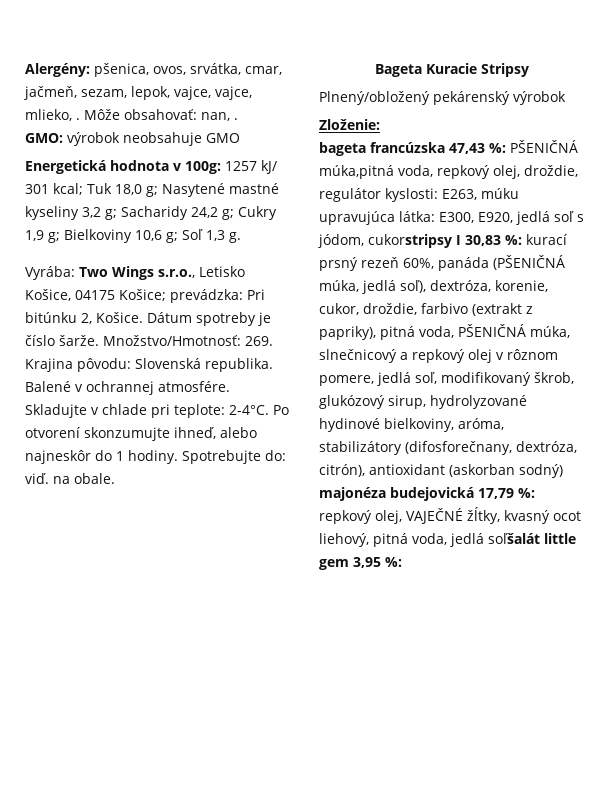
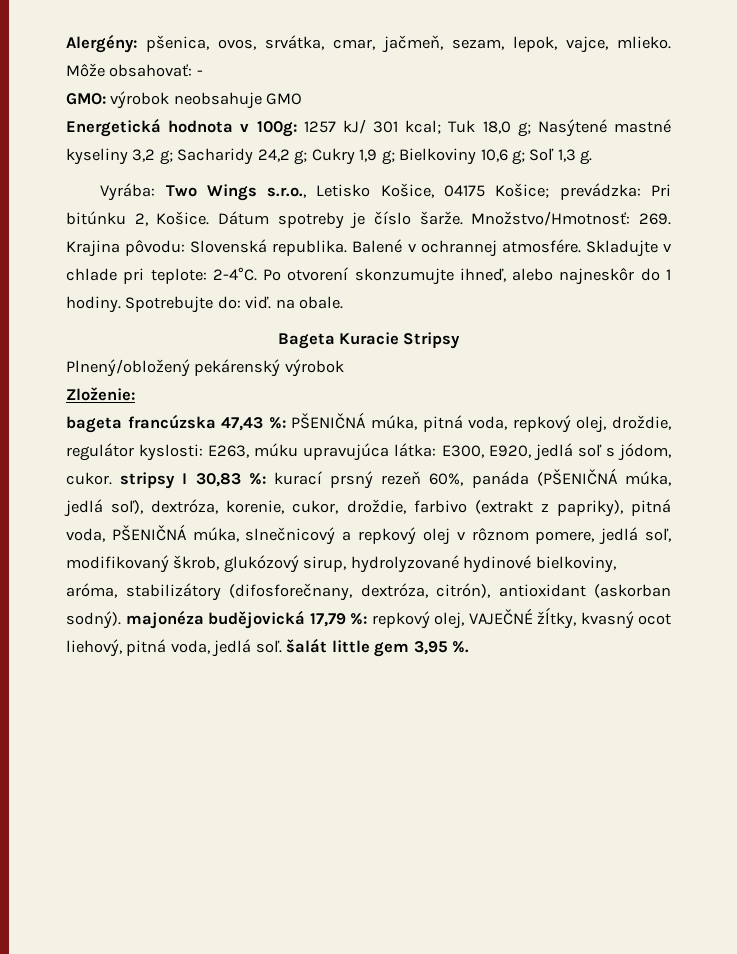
[215,86,252,100] [25,109,238,121] vajce, mlieko, . Môže obsahovať: nan, . -> [617,36,671,49] [66,63,203,77] mlieko. Môže obsahovať: -
[162,183,225,197] Nasytené -> [537,119,607,137] Nasýtené
[319,165,394,179] múka,pitná -> [371,415,463,432] múka, pitná
[368,234,452,248] cukorstripsy -> [66,472,176,489] cukor. stripsy
[519,464,563,478] [319,487,474,501] sodný) majonéza budejovická -> [66,610,305,629] sodný). majonéza budějovická
[488,533,540,544] soľšalát -> [255,638,328,653] soľ. šalát
[385,557,402,567] %: -> [452,641,470,653] %.

